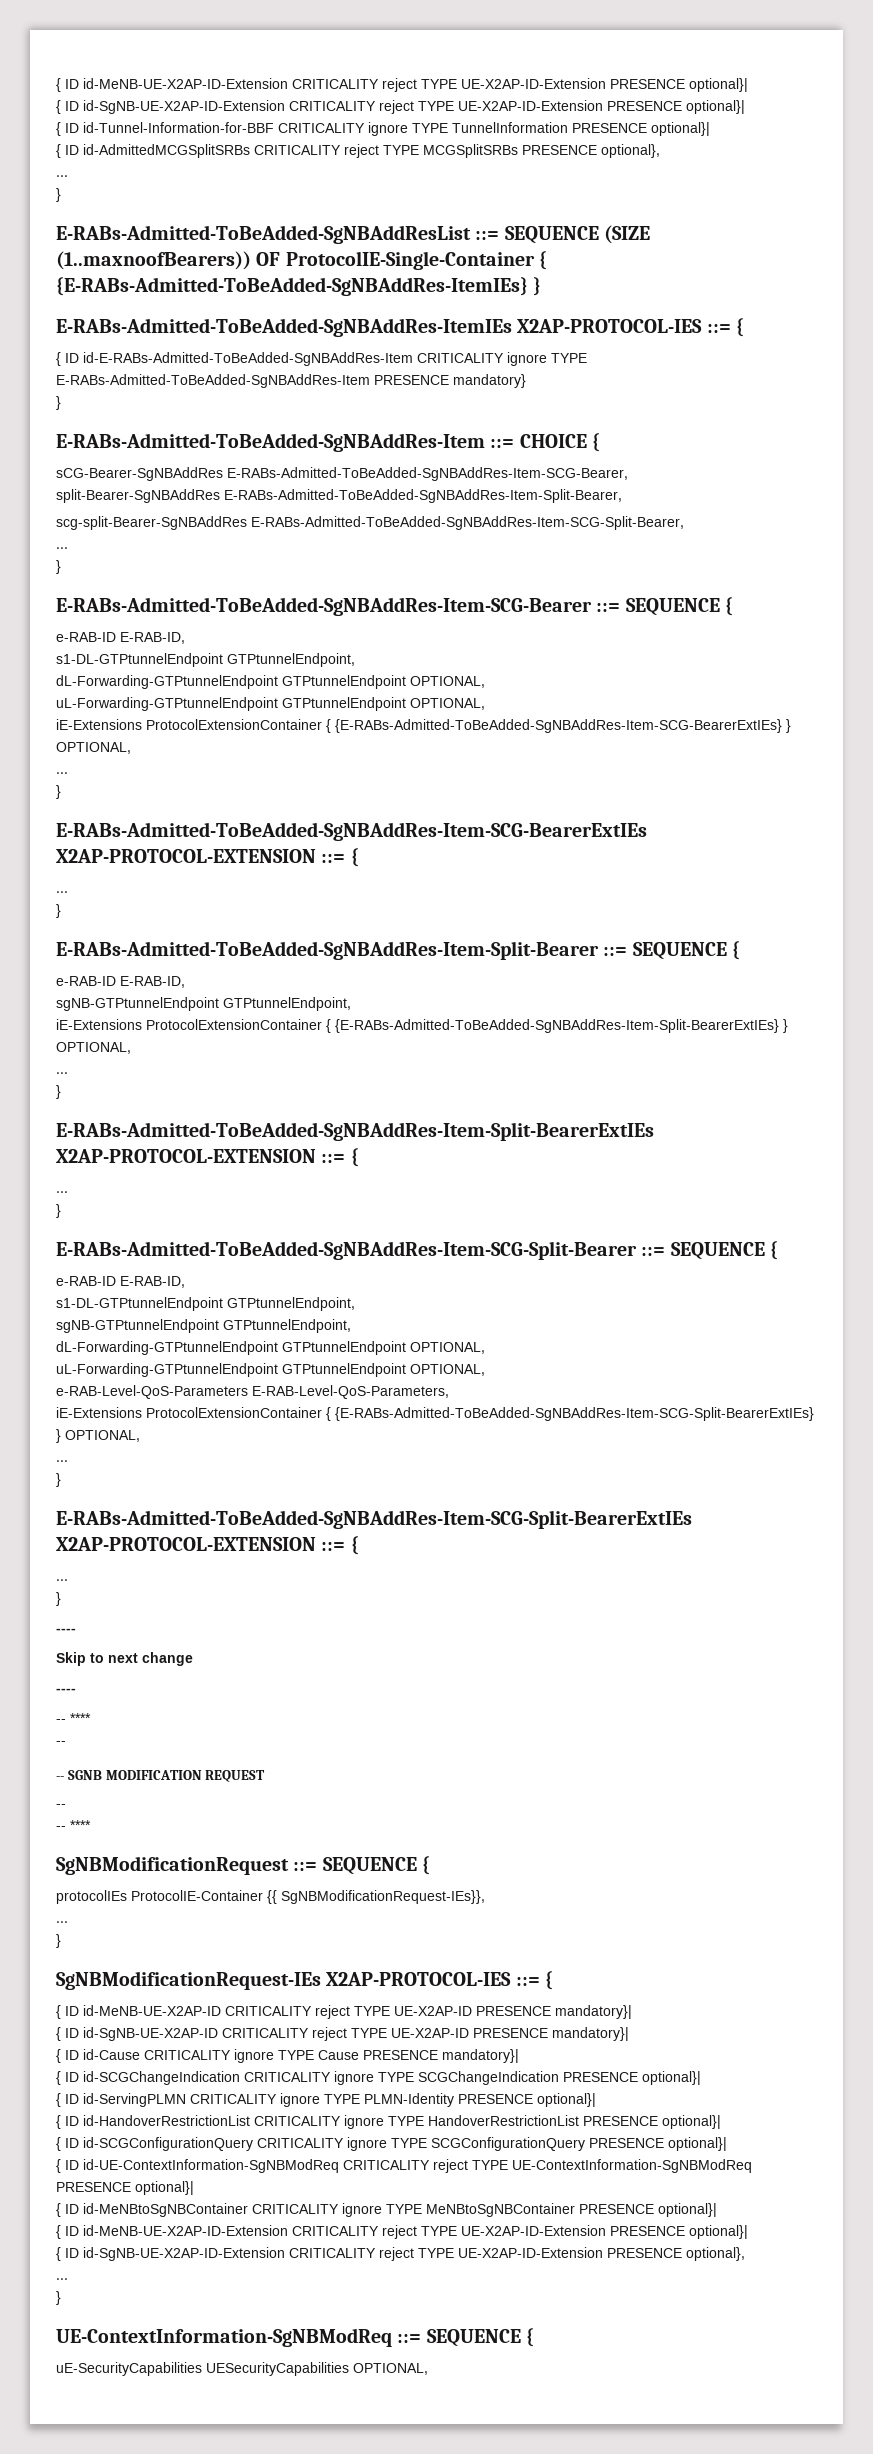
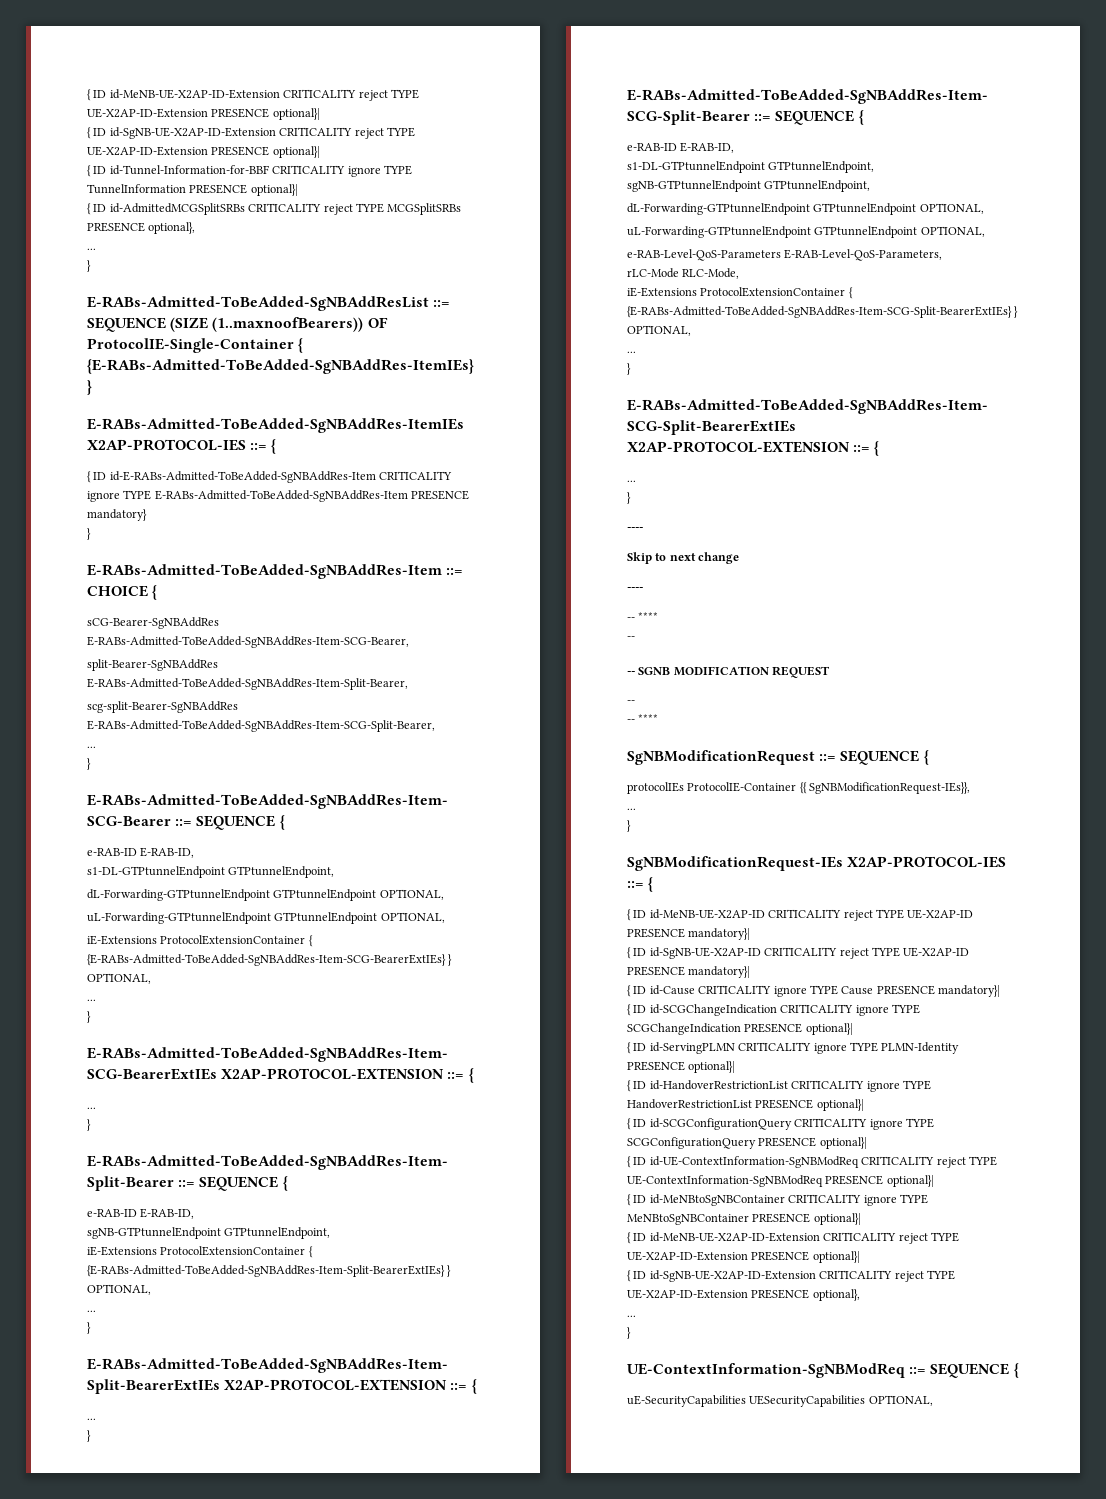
(449, 1392) none -> [627,268,740,279] // rLC-Mode RLC-Mode,

